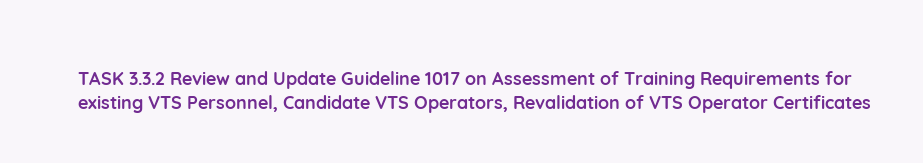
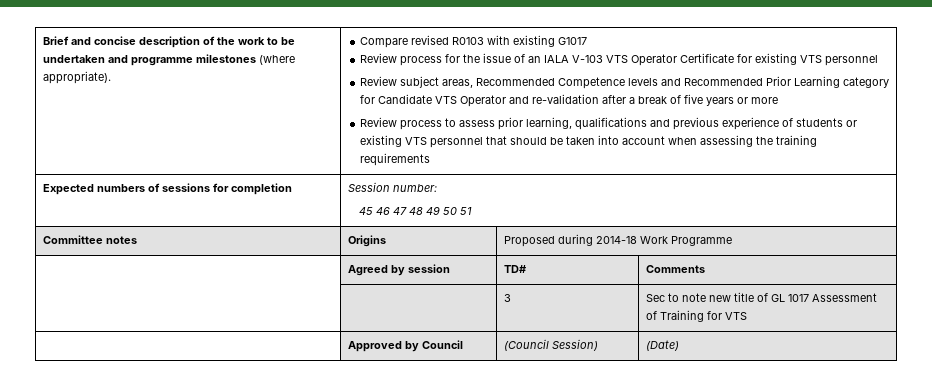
[78,71,852,89] [78,95,871,113] TASK 3.3.2 Review and Update Guideline 1017 on Assessment of Training Requirements for existing VTS Personnel, Candidate VTS Operators, Revalidation of VTS Operator Certificates -> [42,36,295,48] [42,54,295,66] [42,71,111,84] [359,35,587,48] [359,53,878,66] [359,76,889,89] [359,94,778,107] [359,117,857,130] [359,135,817,148] [359,153,430,166] [42,183,292,195] [347,182,437,192] [359,206,473,215] [42,235,137,244] [347,235,386,247] [503,234,732,247] [347,264,450,276] [503,265,526,273] [645,265,705,273] [503,294,511,302] [645,292,877,302] [645,310,747,322] [347,340,463,352] [503,339,598,351] [645,340,679,351] Brief and concise description of the work to be undertaken and programme milestones (where appropriate). | Compare revised R0103 with existing G1017 // Review process for the issue of an IALA V-103 VTS Operator Certificate for existing VTS personnel // Review subject areas, Recommended Competence levels and Recommended Prior Learning category for Candidate VTS Operator and re-validation after a break of five years or more // Review process to assess prior learning, qualifications and previous experience of students or existing VTS personnel that should be taken into account when assessing the training requirements // Expected numbers of sessions for completion | Session number: // 45 46 47 48 49 50 51 // Committee notes | Origins | Proposed during 2014-18 Work Programme // | Agreed by session | TD# | Comments // | | 3 | Sec to note new title of GL 1017 Assessment of Training for VTS // | Approved by Council | (Council Session) | (Date)

